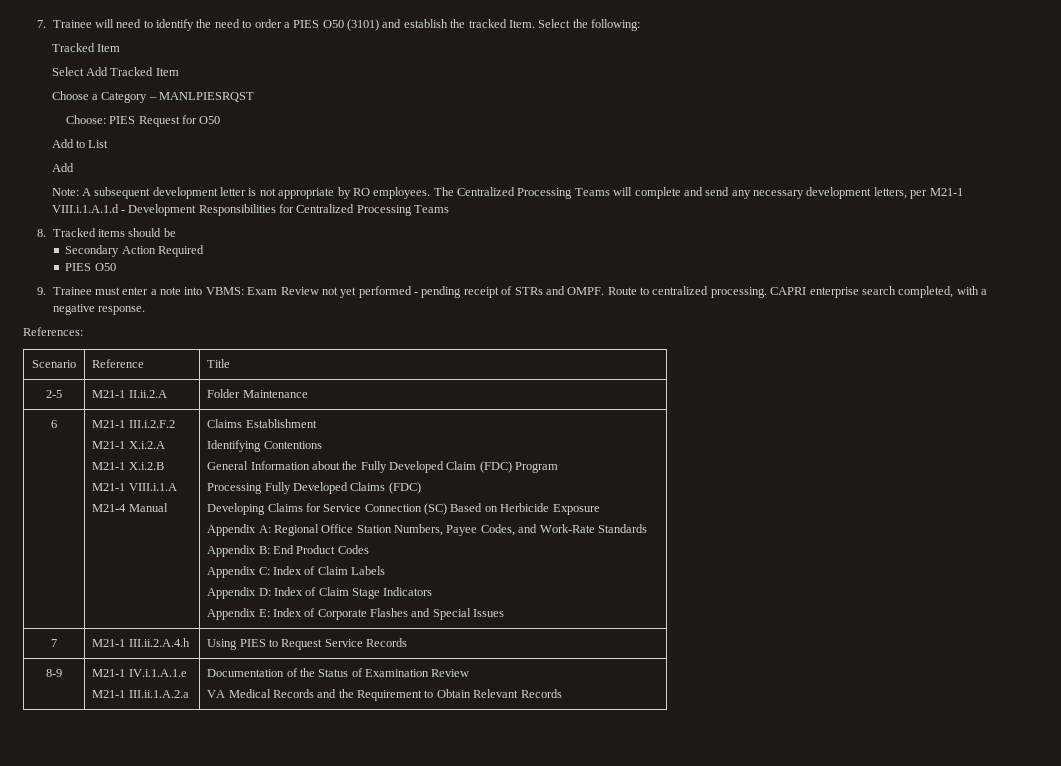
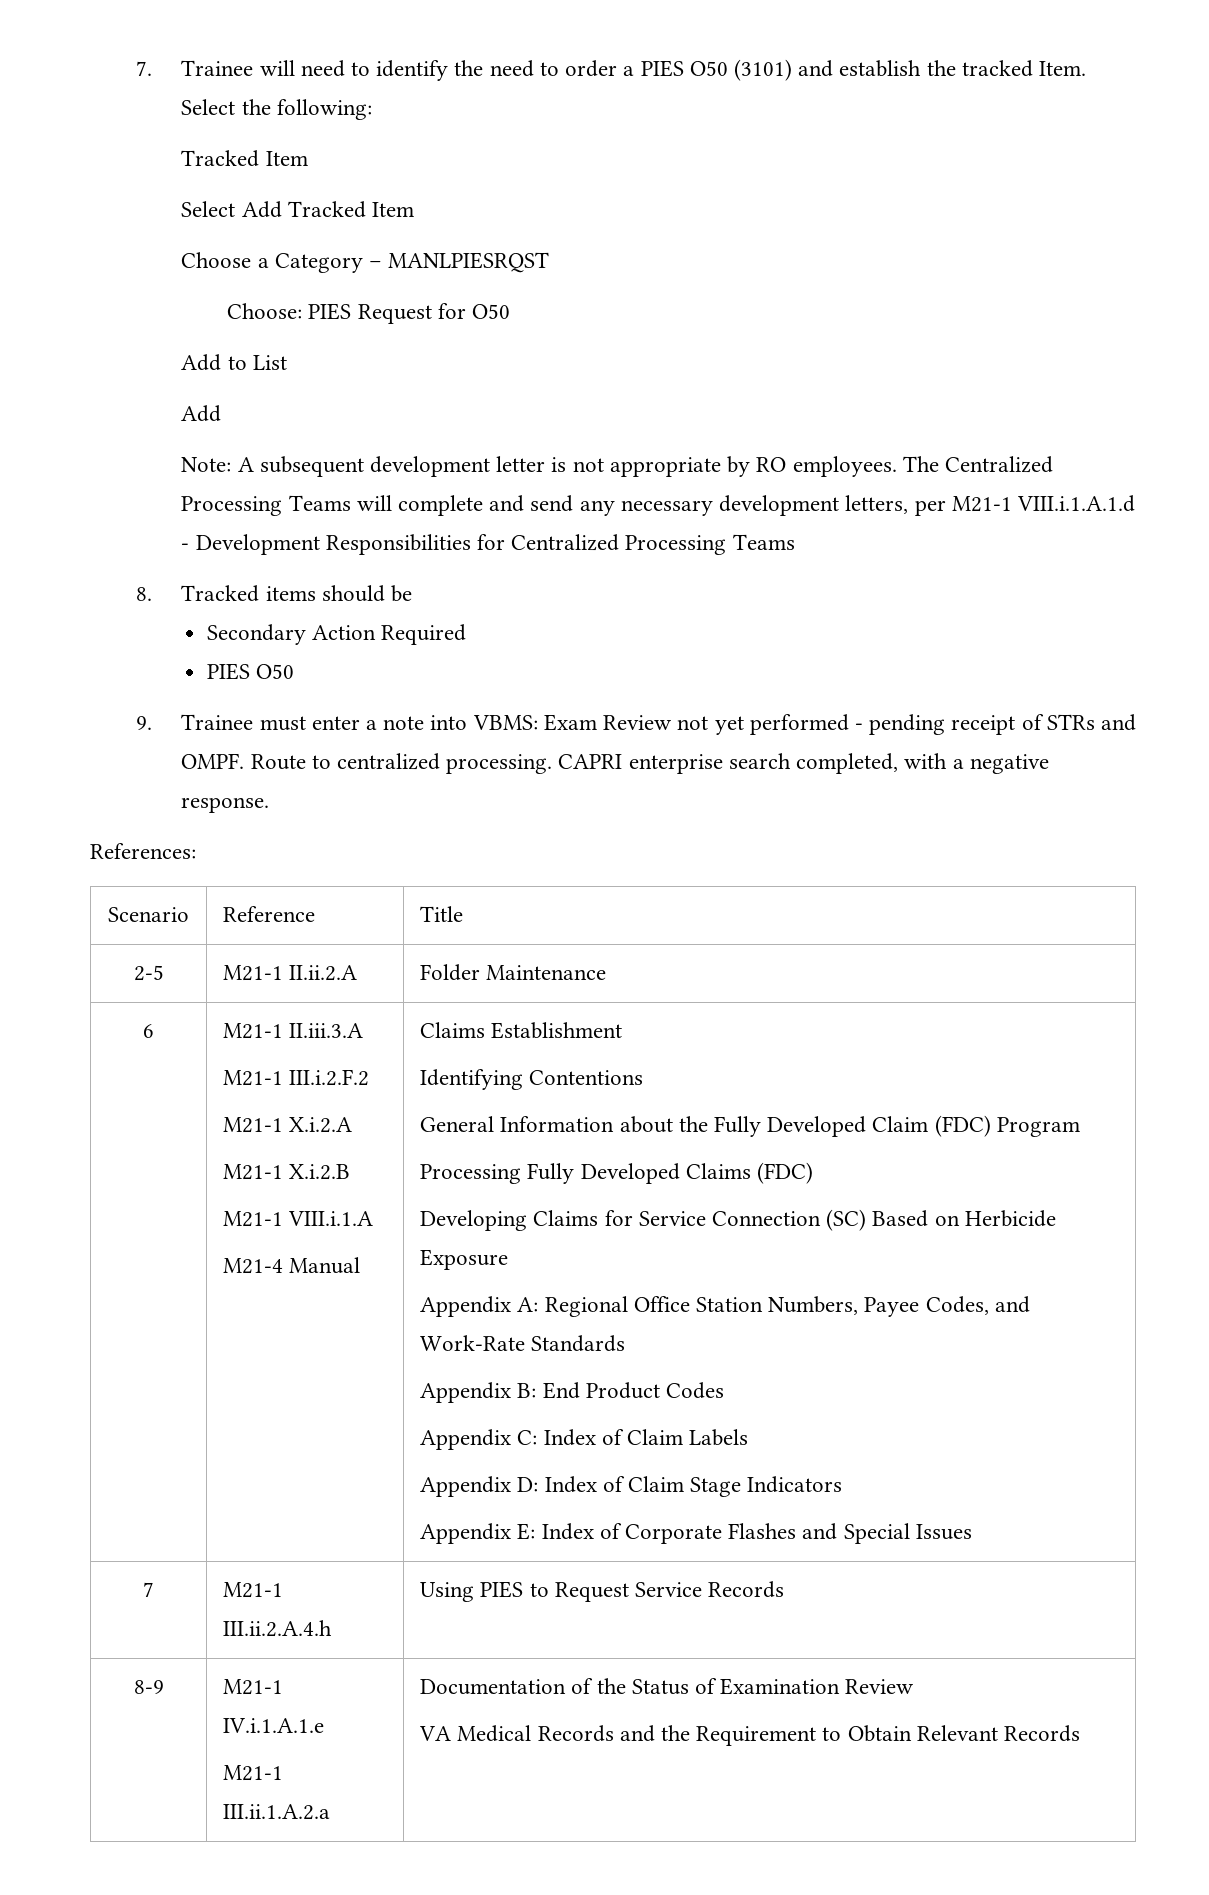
(126, 424) none -> [289,1023,364,1038] [223,1070,284,1086] II.iii.3.A // M21-1

